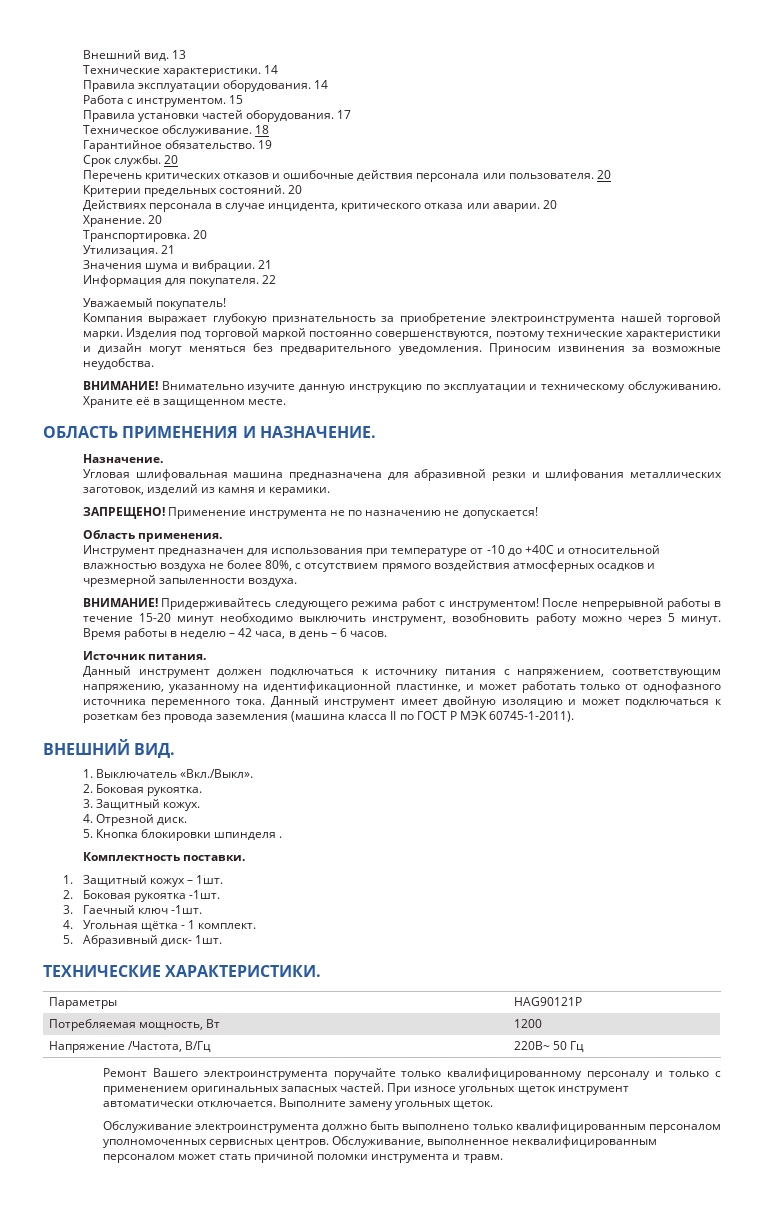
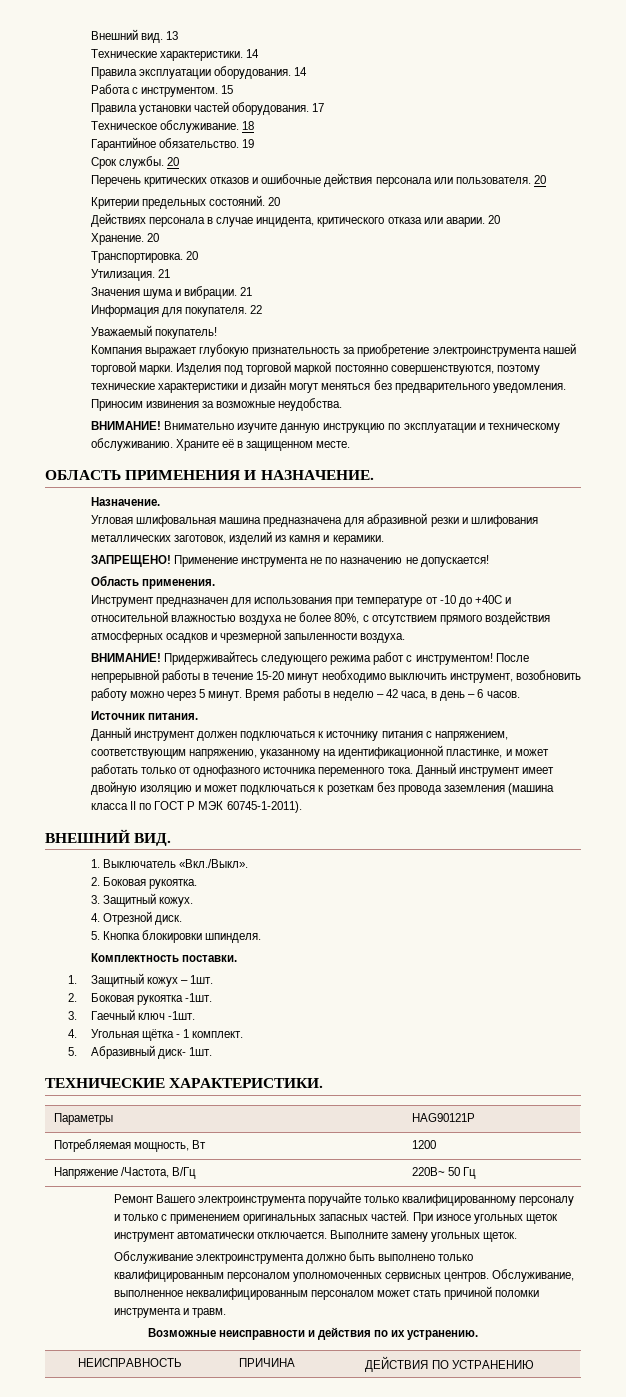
[214,832,283,840] шпинделя . -> [205,933,262,943] шпинделя.
(503, 1158) none -> [147,1327,479,1340] [78,1358,182,1367] [238,1358,295,1367] [365,1356,534,1372] // Возможные неисправности и действия по их устранению. // НЕИСПРАВНОСТЬ | ПРИЧИНА | ДЕЙСТВИЯ ПО УСТРАНЕНИЮ

